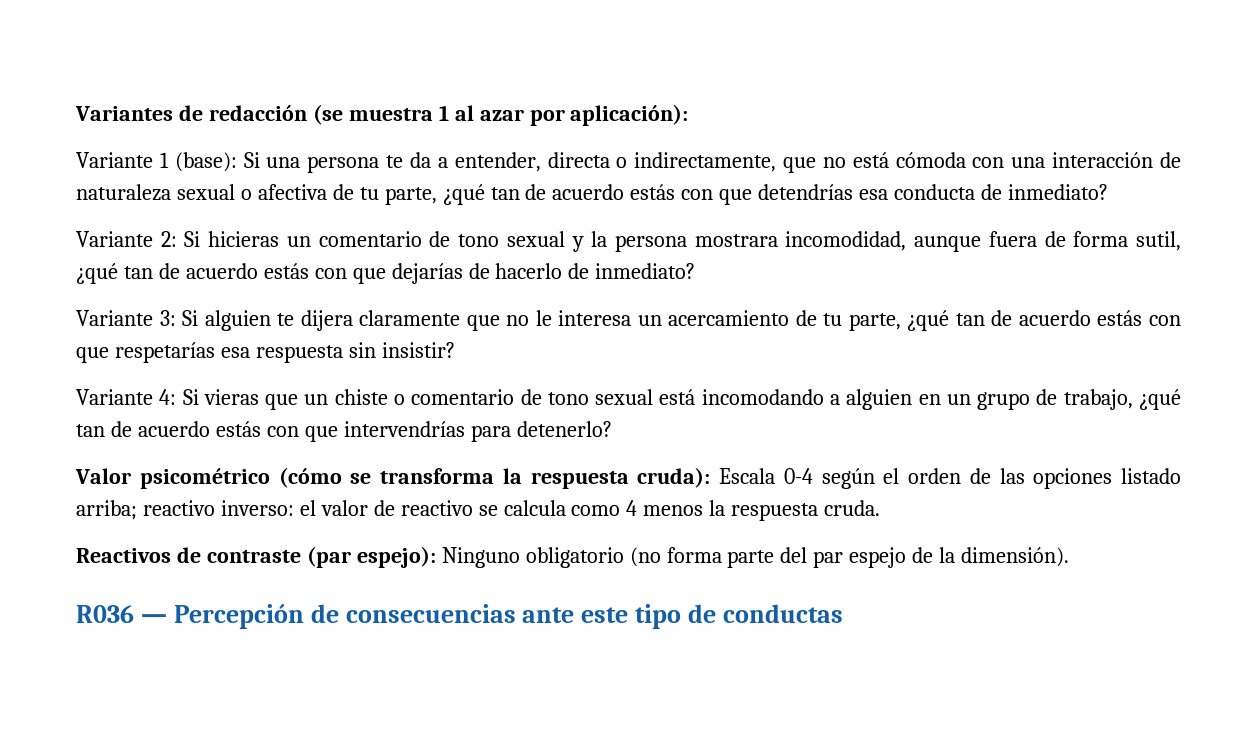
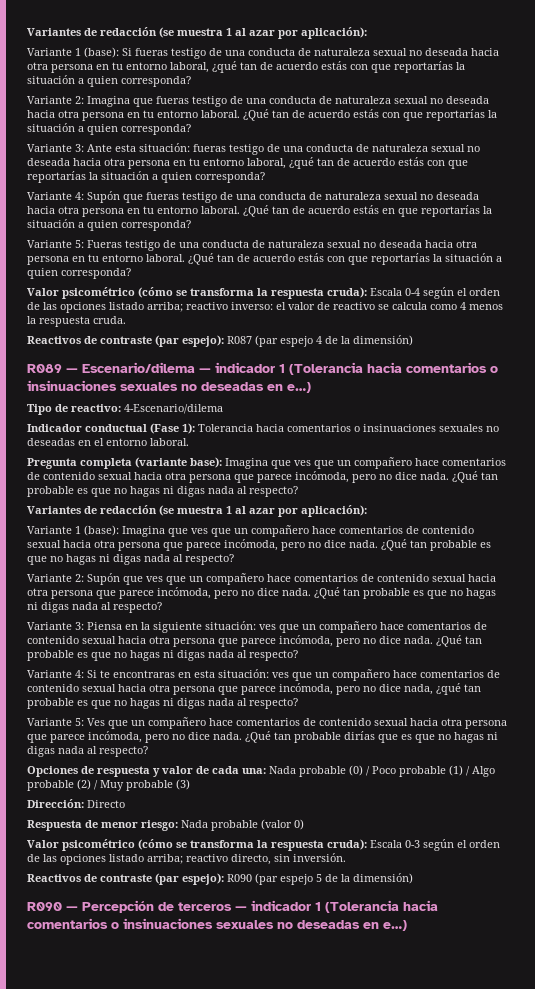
[266,152,1182,173] [76,184,1108,205] [76,231,1181,252] [76,263,696,284] [76,310,1181,331] [76,342,455,363] [76,389,1182,410] [76,421,612,442] una persona te da a entender, directa o indirectamente, que no está cómoda con una interacción de naturaleza sexual o afectiva de tu parte, ¿qué tan de acuerdo estás con que detendrías esa conducta de inmediato? // Variante 2: Si hicieras un comentario de tono sexual y la persona mostrara incomodidad, aunque fuera de forma sutil, ¿qué tan de acuerdo estás con que dejarías de hacerlo de inmediato? // Variante 3: Si alguien te dijera claramente que no le interesa un acercamiento de tu parte, ¿qué tan de acuerdo estás con que respetarías esa respuesta sin insistir? // Variante 4: Si vieras que un chiste o comentario de tono sexual está incomodando a alguien en un grupo de trabajo, ¿qué tan de acuerdo estás con que intervendrías para detenerlo? -> [135,48,499,59] [27,61,465,73] [27,75,191,87] [27,96,489,107] [27,109,497,121] [27,123,191,135] [27,143,480,155] [27,157,468,169] [27,171,265,183] [27,191,479,203] [27,205,492,217] [27,219,191,231] [27,240,477,251] [27,253,502,265] [27,268,131,279] fueras testigo de una conducta de naturaleza sexual no deseada hacia otra persona en tu entorno laboral, ¿qué tan de acuerdo estás con que reportarías la situación a quien corresponda? // Variante 2: Imagina que fueras testigo de una conducta de naturaleza sexual no deseada hacia otra persona en tu entorno laboral. ¿Qué tan de acuerdo estás con que reportarías la situación a quien corresponda? // Variante 3: Ante esta situación: fueras testigo de una conducta de naturaleza sexual no deseada hacia otra persona en tu entorno laboral, ¿qué tan de acuerdo estás con que reportarías la situación a quien corresponda? // Variante 4: Supón que fueras testigo de una conducta de naturaleza sexual no deseada hacia otra persona en tu entorno laboral. ¿Qué tan de acuerdo estás en que reportarías la situación a quien corresponda? // Variante 5: Fueras testigo de una conducta de naturaleza sexual no deseada hacia otra persona en tu entorno laboral. ¿Qué tan de acuerdo estás con que reportarías la situación a quien corresponda?
[441,547,1070,568] [76,604,843,629] Ninguno obligatorio (no forma parte del par espejo de la dimensión). // R036 — Percepción de consecuencias ante este tipo de conductas -> [227,335,413,347] [27,362,498,375] [27,380,311,393] [27,404,223,415] [27,423,499,434] [27,438,189,446] [27,457,506,469] [27,471,498,483] [27,486,298,497] [27,505,367,517] [27,525,474,537] [27,539,491,551] [27,554,234,565] [27,573,496,585] [27,587,496,599] [27,602,162,613] [27,621,487,633] [27,635,482,647] [27,650,298,661] [27,669,500,681] [27,683,481,695] [27,698,298,709] [27,717,507,729] [27,731,498,743] [27,746,148,757] [27,765,495,777] [27,779,190,791] [27,799,125,808] [27,819,304,831] [27,839,500,851] [27,853,346,865] [27,873,413,885] [27,900,438,913] [27,918,407,931] R087 (par espejo 4 de la dimensión) // R089 — Escenario/dilema — indicador 1 (Tolerancia hacia comentarios o insinuaciones sexuales no deseadas en e…) // Tipo de reactivo: 4-Escenario/dilema // Indicador conductual (Fase 1): Tolerancia hacia comentarios o insinuaciones sexuales no deseadas en el entorno laboral. // Pregunta completa (variante base): Imagina que ves que un compañero hace comentarios de contenido sexual hacia otra persona que parece incómoda, pero no dice nada. ¿Qué tan probable es que no hagas ni digas nada al respecto? // Variantes de redacción (se muestra 1 al azar por aplicación): // Variante 1 (base): Imagina que ves que un compañero hace comentarios de contenido sexual hacia otra persona que parece incómoda, pero no dice nada. ¿Qué tan probable es que no hagas ni digas nada al respecto? // Variante 2: Supón que ves que un compañero hace comentarios de contenido sexual hacia otra persona que parece incómoda, pero no dice nada. ¿Qué tan probable es que no hagas ni digas nada al respecto? // Variante 3: Piensa en la siguiente situación: ves que un compañero hace comentarios de contenido sexual hacia otra persona que parece incómoda, pero no dice nada. ¿Qué tan probable es que no hagas ni digas nada al respecto? // Variante 4: Si te encontraras en esta situación: ves que un compañero hace comentarios de contenido sexual hacia otra persona que parece incómoda, pero no dice nada, ¿qué tan probable es que no hagas ni digas nada al respecto? // Variante 5: Ves que un compañero hace comentarios de contenido sexual hacia otra persona que parece incómoda, pero no dice nada. ¿Qué tan probable dirías que es que no hagas ni digas nada al respecto? // Opciones de respuesta y valor de cada una: Nada probable (0) / Poco probable (1) / Algo probable (2) / Muy probable (3) // Dirección: Directo // Respuesta de menor riesgo: Nada probable (valor 0) // Valor psicométrico (cómo se transforma la respuesta cruda): Escala 0-3 según el orden de las opciones listado arriba; reactivo directo, sin inversión. // Reactivos de contraste (par espejo): R090 (par espejo 5 de la dimensión) // R090 — Percepción de terceros — indicador 1 (Tolerancia hacia comentarios o insinuaciones sexuales no deseadas en e…)

